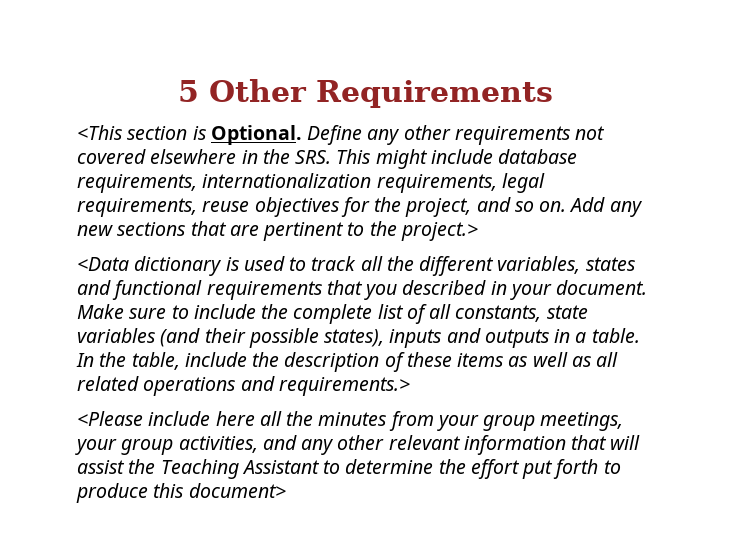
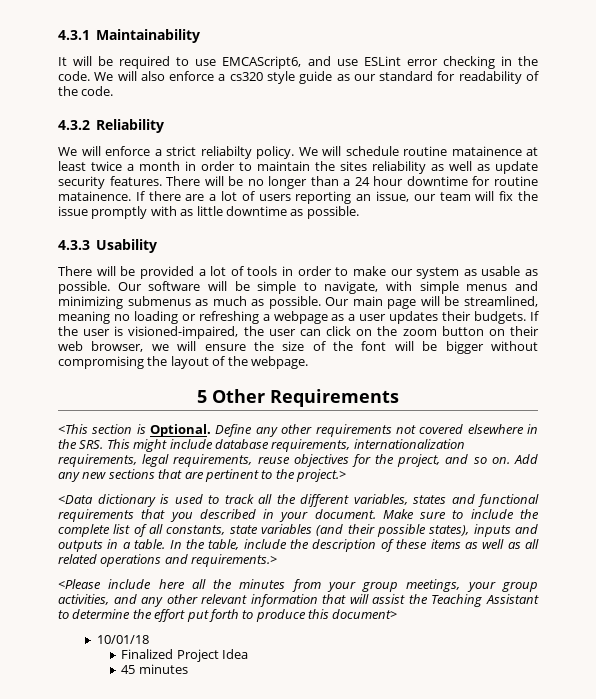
(177, 91) none -> [58,29,201,43] [58,56,539,69] [58,71,539,84] [58,86,114,96] [58,119,165,133] [58,146,538,159] [58,161,538,174] [58,176,539,189] [58,191,539,204] [58,206,359,219] [58,239,158,253] [58,266,538,279] [58,281,538,294] [58,296,538,309] [58,311,539,324] [58,326,539,339] [58,341,538,354] [58,356,308,369] 4.3.1 Maintainability // It will be required to use EMCAScript6, and use ESLint error checking in the code. We will also enforce a cs320 style guide as our standard for readability of the code. // 4.3.2 Reliability // We will enforce a strict reliabilty policy. We will schedule routine matainence at least twice a month in order to maintain the sites reliability as well as update security features. There will be no longer than a 24 hour downtime for routine matainence. If there are a lot of users reporting an issue, our team will fix the issue promptly with as little downtime as possible. // 4.3.3 Usability // There will be provided a lot of tools in order to make our system as usable as possible. Our software will be simple to navigate, with simple menus and minimizing submenus as much as possible. Our main page will be streamlined, meaning no loading or refreshing a webpage as a user updates their budgets. If the user is visioned-impaired, the user can click on the zoom button on their web browser, we will ensure the size of the font will be bigger without compromising the layout of the webpage. //
(286, 490) none -> [96,635,149,644] [121,649,249,662] [121,664,188,674] // 10/01/18 // Finalized Project Idea // 45 minutes

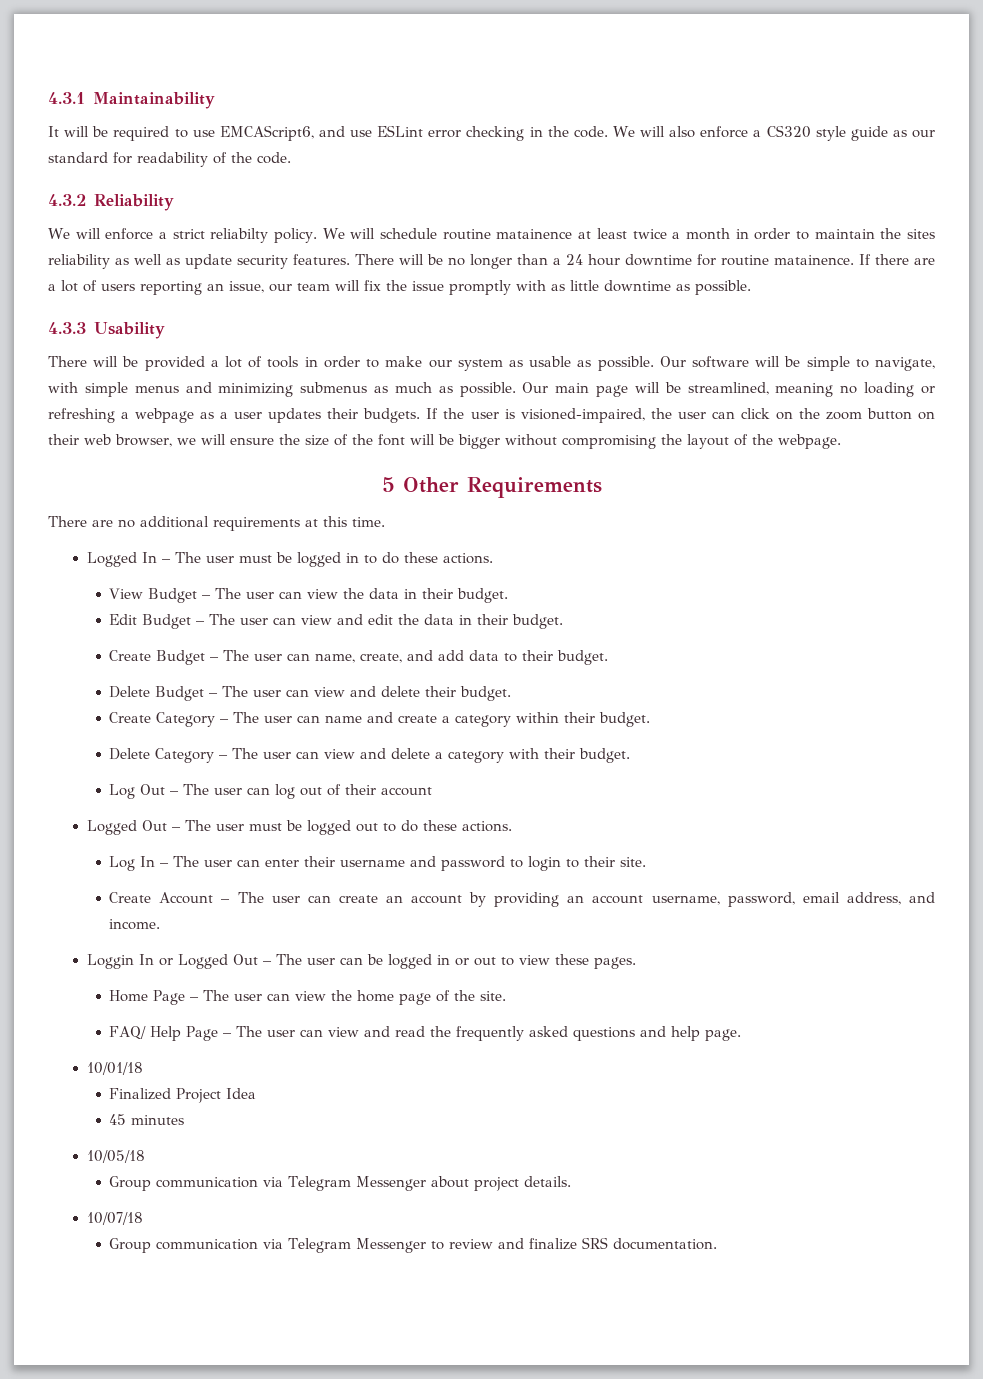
[229,72,263,81] cs320 -> [766,125,811,138] CS320
[58,424,538,437] [58,439,465,452] [58,454,538,467] [58,469,346,482] [58,494,539,507] [58,509,539,522] [58,524,538,537] [58,539,539,552] [58,554,278,567] [58,579,538,592] [58,594,539,607] [58,609,398,622] <This section is Optional. Define any other requirements not covered elsewhere in the SRS. This might include database requirements, internationalization requirements, legal requirements, reuse objectives for the project, and so on. Add any new sections that are pertinent to the project.> // <Data dictionary is used to track all the different variables, states and functional requirements that you described in your document. Make sure to include the complete list of all constants, state variables (and their possible states), inputs and outputs in a table. In the table, include the description of these items as well as all related operations and requirements.> // <Please include here all the minutes from your group meetings, your group activities, and any other relevant information that will assist the Teaching Assistant to determine the effort put forth to produce this document> -> [48,516,385,531] [86,552,493,567] [109,588,509,603] [109,614,564,629] [109,650,609,665] [109,686,512,701] [109,712,651,727] [109,748,631,763] [109,784,433,799] [86,820,512,835] [109,856,647,871] [109,892,936,907] [109,919,161,930] [86,954,636,969] [109,990,507,1005] [109,1026,742,1041] There are no additional requirements at this time. // Logged In – The user must be logged in to do these actions. // View Budget – The user can view the data in their budget. // Edit Budget – The user can view and edit the data in their budget. // Create Budget – The user can name, create, and add data to their budget. // Delete Budget – The user can view and delete their budget. // Create Category – The user can name and create a category within their budget. // Delete Category – The user can view and delete a category with their budget. // Log Out – The user can log out of their account // Logged Out – The user must be logged out to do these actions. // Log In – The user can enter their username and password to login to their site. // Create Account – The user can create an account by providing an account username, password, email address, and income. // Loggin In or Logged Out – The user can be logged in or out to view these pages. // Home Page – The user can view the home page of the site. // FAQ/ Help Page – The user can view and read the frequently asked questions and help page.
(188, 669) none -> [86,1150,145,1163] [109,1176,572,1191] [86,1212,143,1225] [109,1237,718,1253] // 10/05/18 // Group communication via Telegram Messenger about project details. // 10/07/18 // Group communication via Telegram Messenger to review and finalize SRS documentation.

